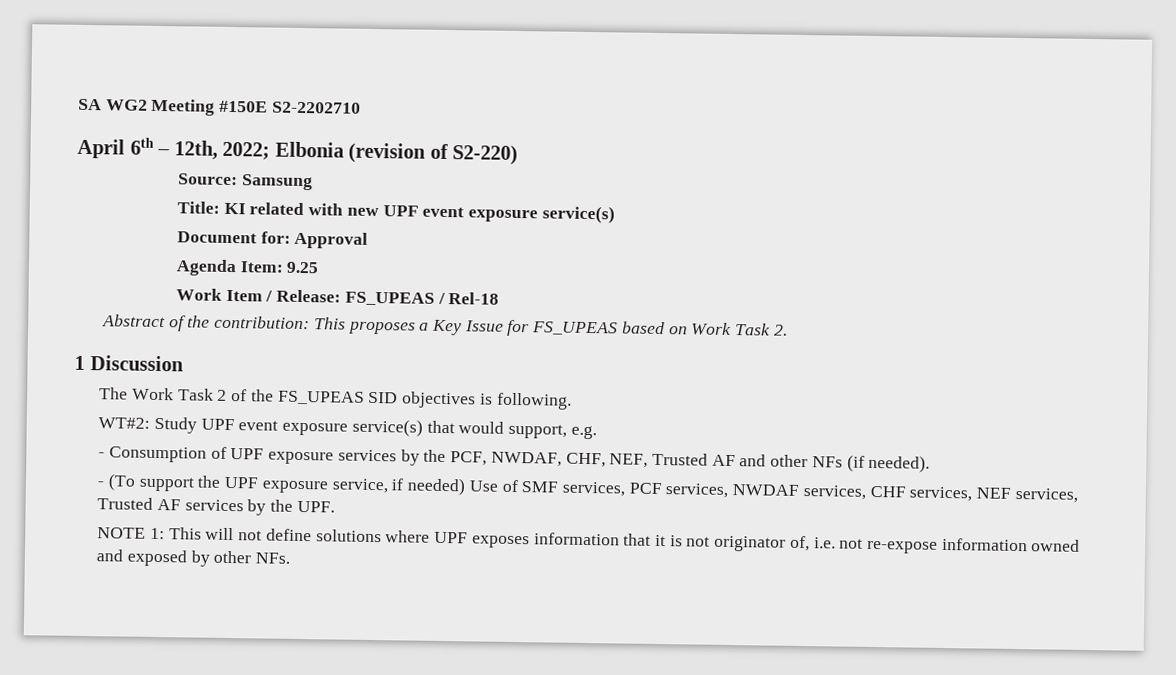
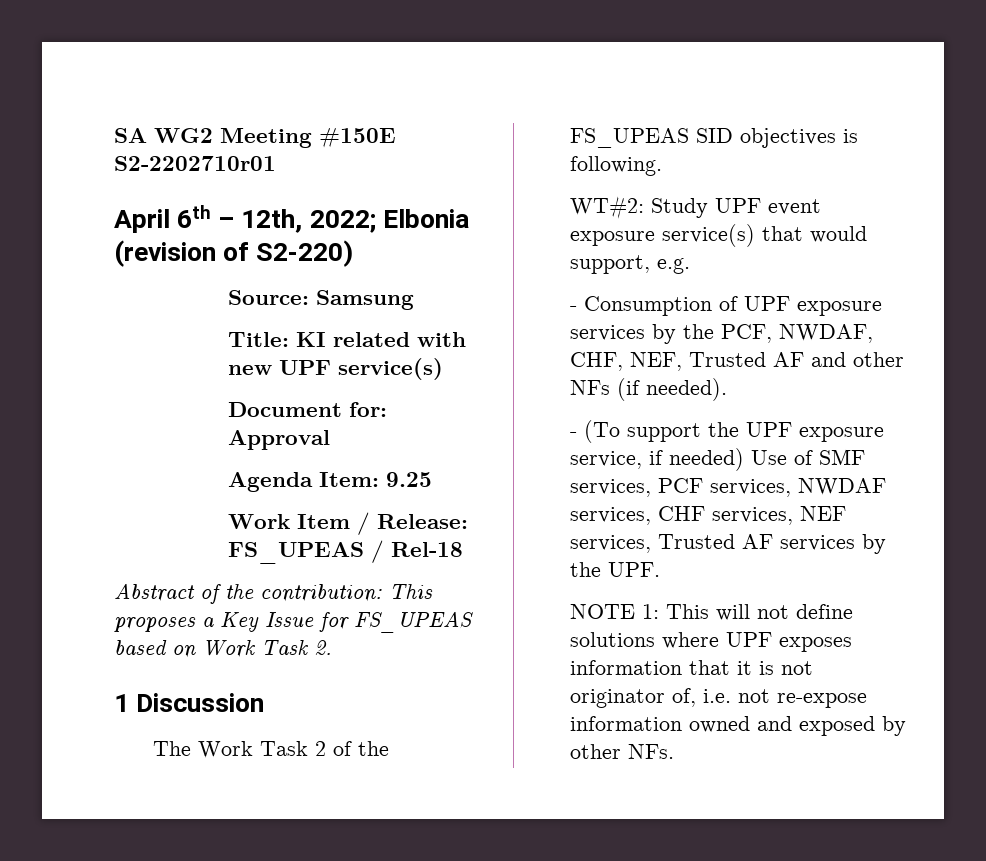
[271,101,361,114] S2-2202710 -> [114,156,276,171] S2-2202710r01
[422,206,539,223] event exposure -> (331, 367) none

